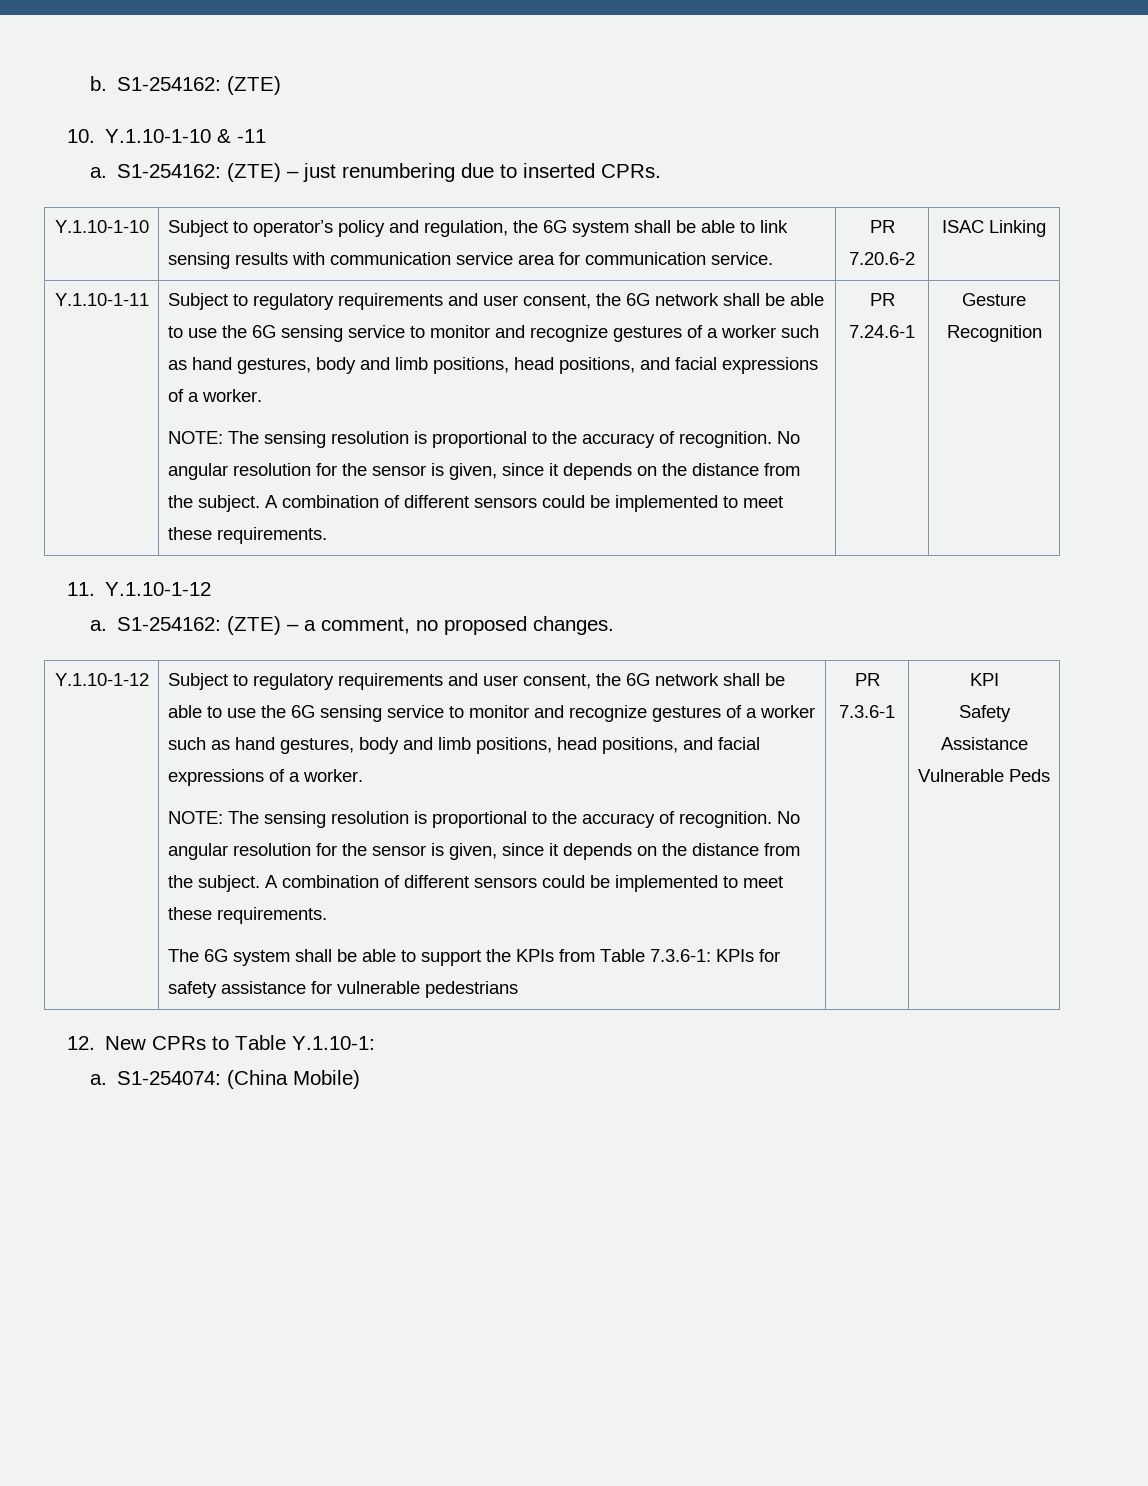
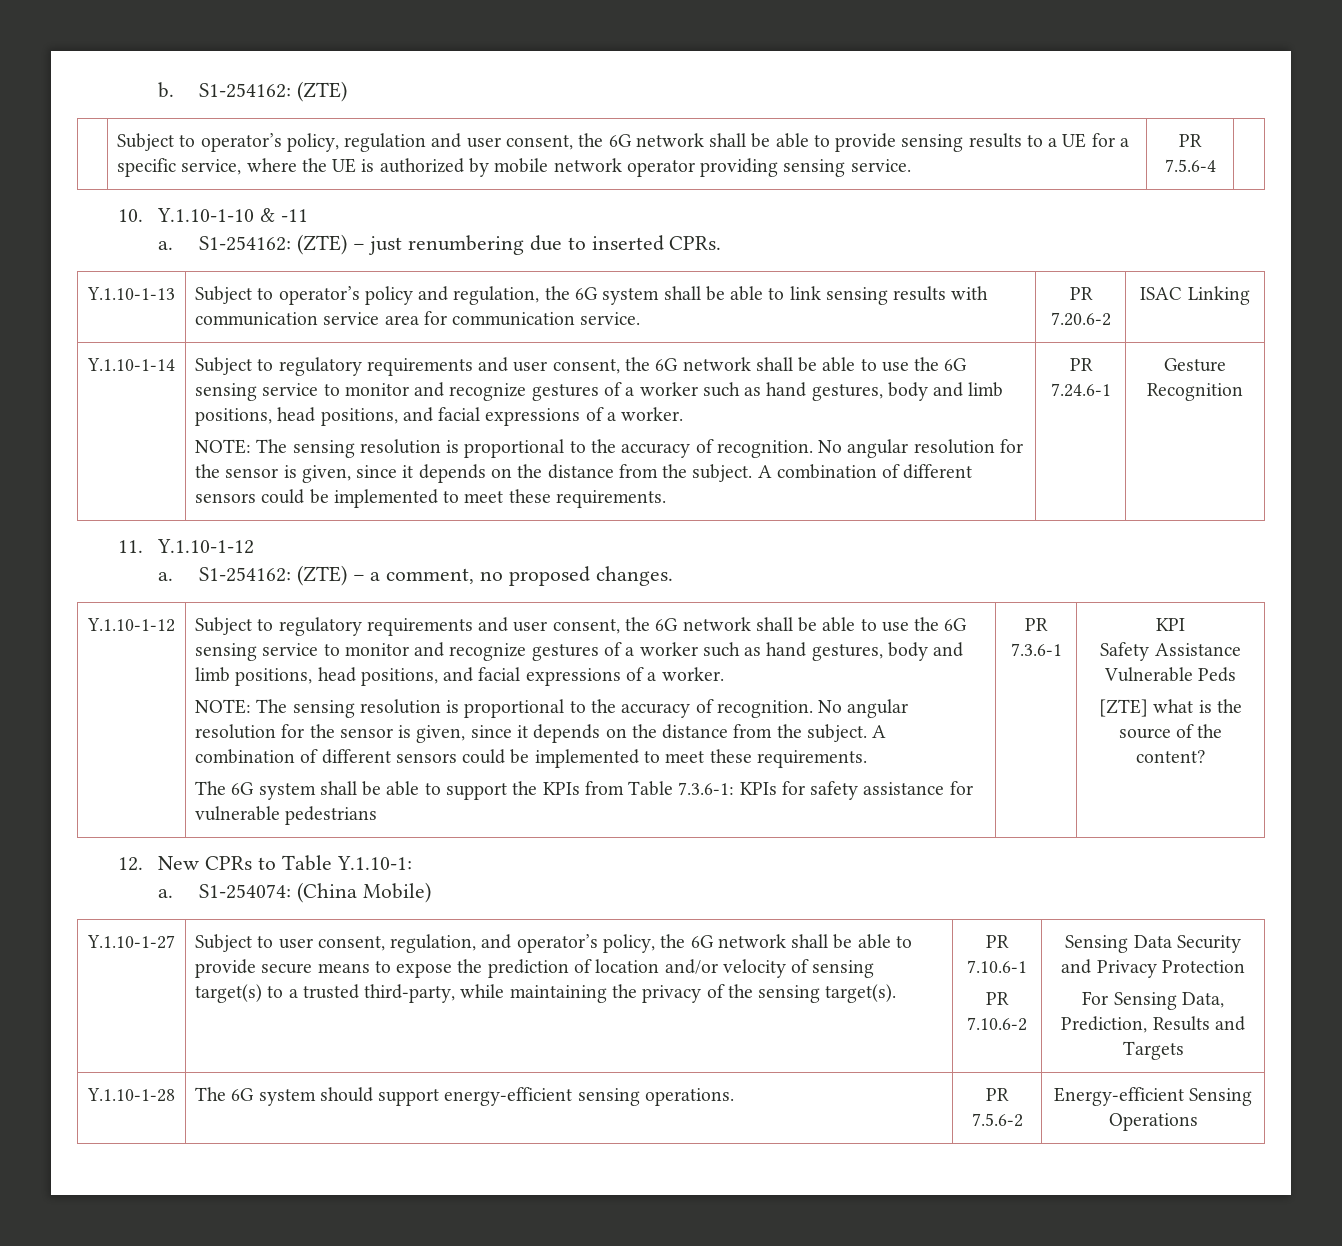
(282, 85) none -> [117,133,1129,152] [117,158,911,177] [1179,134,1202,147] [1164,159,1216,172] // | Subject to operator’s policy, regulation and user consent, the 6G network shall be able to provide sensing results to a UE for a specific service, where the UE is authorized by mobile network operator providing sensing service. | PR 7.5.6-4 |
[54,220,149,233] Y.1.10-1-10 -> [87,287,175,300] Y.1.10-1-13
[54,293,149,306] Y.1.10-1-11 -> [87,358,175,371] Y.1.10-1-14
(1050, 775) none -> [1099,699,1242,717] [1118,724,1223,739] [1136,750,1205,763] // [ZTE] what is the source of the content?
(361, 1079) none -> [87,935,175,949] [195,934,912,953] [195,959,875,978] [195,984,897,1003] [986,935,1009,948] [967,960,1027,973] [986,992,1009,1005] [967,1017,1027,1031] [1065,935,1241,953] [1061,959,1245,978] [1082,991,1224,1010] [1061,1016,1245,1033] [1122,1041,1184,1060] [87,1088,175,1102] [195,1087,734,1106] [986,1088,1009,1101] [971,1113,1023,1127] [1053,1087,1253,1106] [1108,1113,1198,1131] // Y.1.10-1-27 | Subject to user consent, regulation, and operator’s policy, the 6G network shall be able to provide secure means to expose the prediction of location and/or velocity of sensing target(s) to a trusted third-party, while maintaining the privacy of the sensing target(s). | PR 7.10.6-1 // PR 7.10.6-2 | Sensing Data Security and Privacy Protection // For Sensing Data, Prediction, Results and Targets // Y.1.10-1-28 | The 6G system should support energy-efficient sensing operations. | PR 7.5.6-2 | Energy-efficient Sensing Operations

